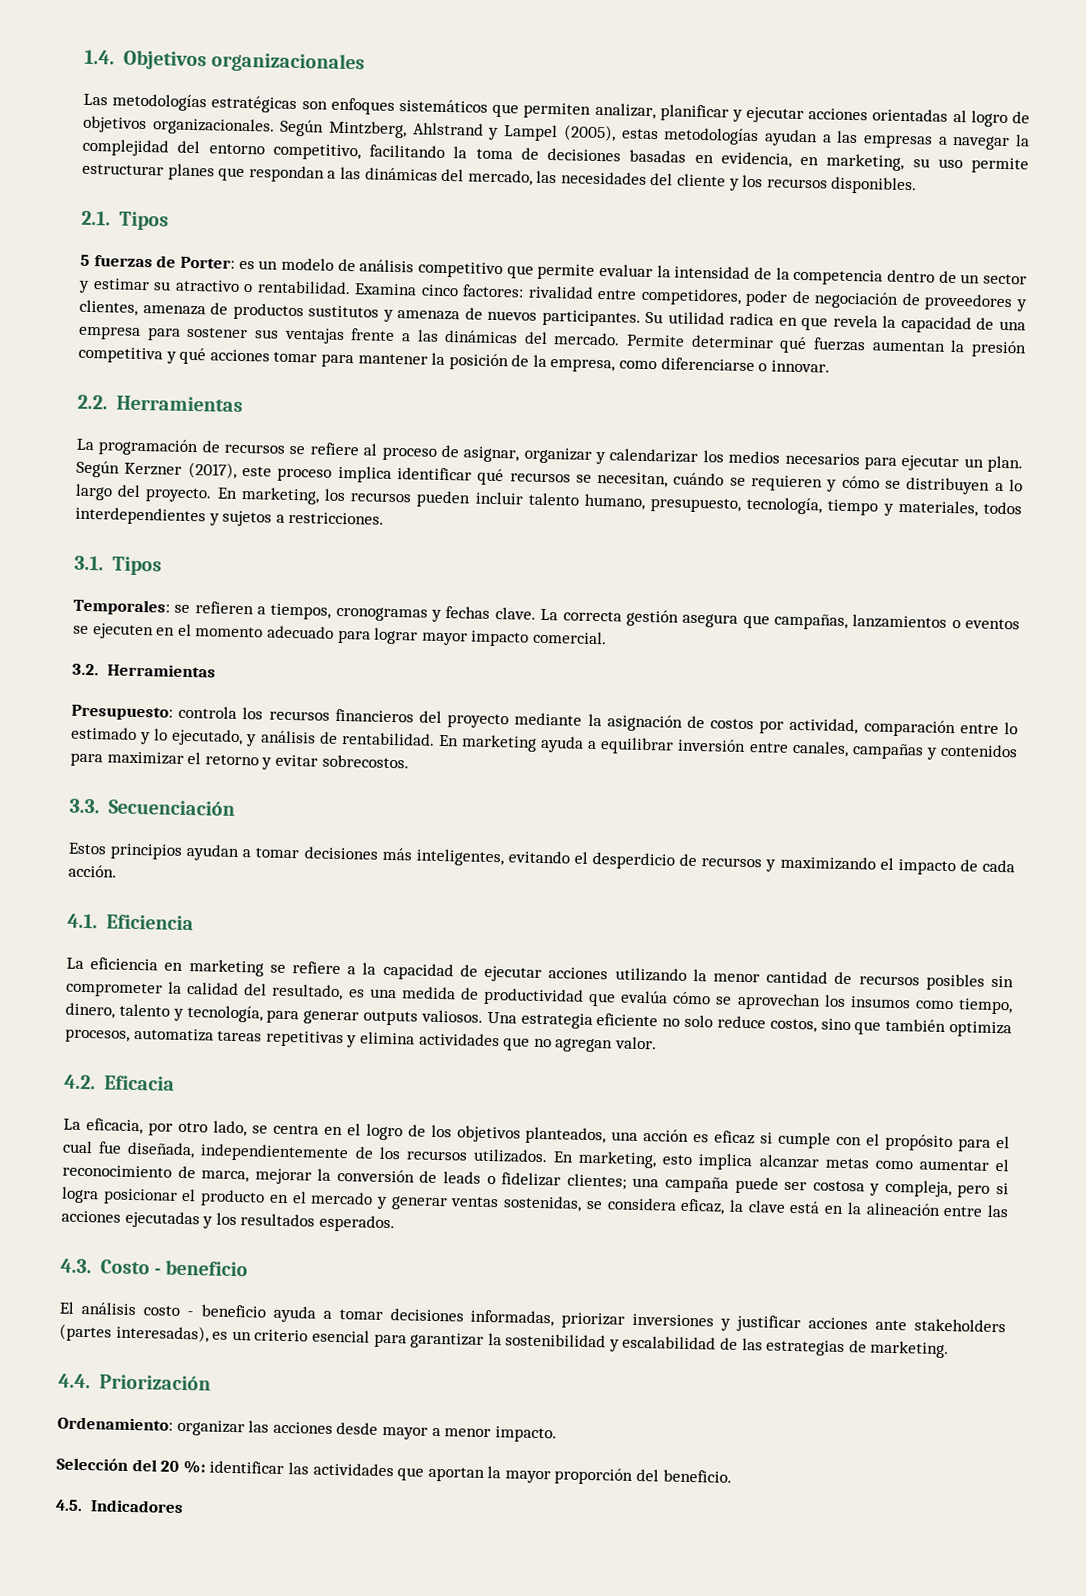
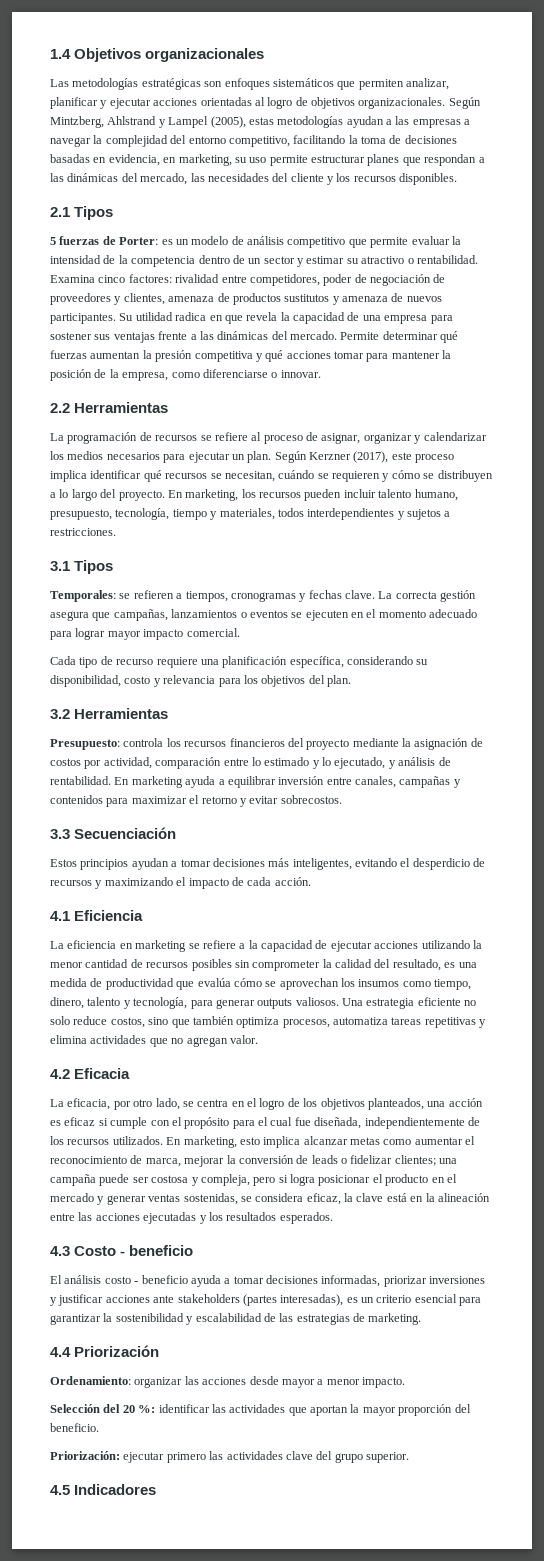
[84,49,115,65] 1.4. -> [50,49,71,59] 1.4
[81,210,111,226] 2.1. -> [50,207,70,217] 2.1
[77,394,108,410] 2.2. -> [50,403,70,413] 2.2
[74,555,104,571] 3.1. -> [50,561,70,571] 3.1
[72,663,99,676] 3.2. -> [50,656,429,668] [50,675,351,687] [50,709,70,719] Cada tipo de recurso requiere una planificación específica, considerando su disponibilidad, costo y relevancia para los objetivos del plan. // 3.2
[69,798,100,814] 3.3. -> [50,829,70,839] 3.3
[67,913,98,929] 4.1. -> [50,911,70,921] 4.1
[64,1074,96,1090] 4.2. -> [50,1069,70,1079] 4.2
[60,1258,92,1274] 4.3. -> [50,1246,70,1256] 4.3
[58,1373,91,1389] 4.4. -> [50,1347,71,1357] 4.4
[55,1499,83,1512] 4.5. -> [50,1451,409,1463] [50,1485,70,1495] Priorización: ejecutar primero las actividades clave del grupo superior. // 4.5

